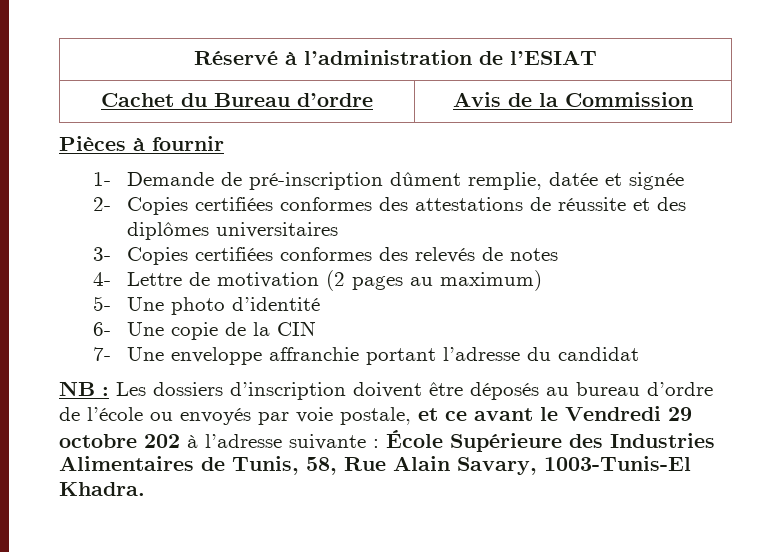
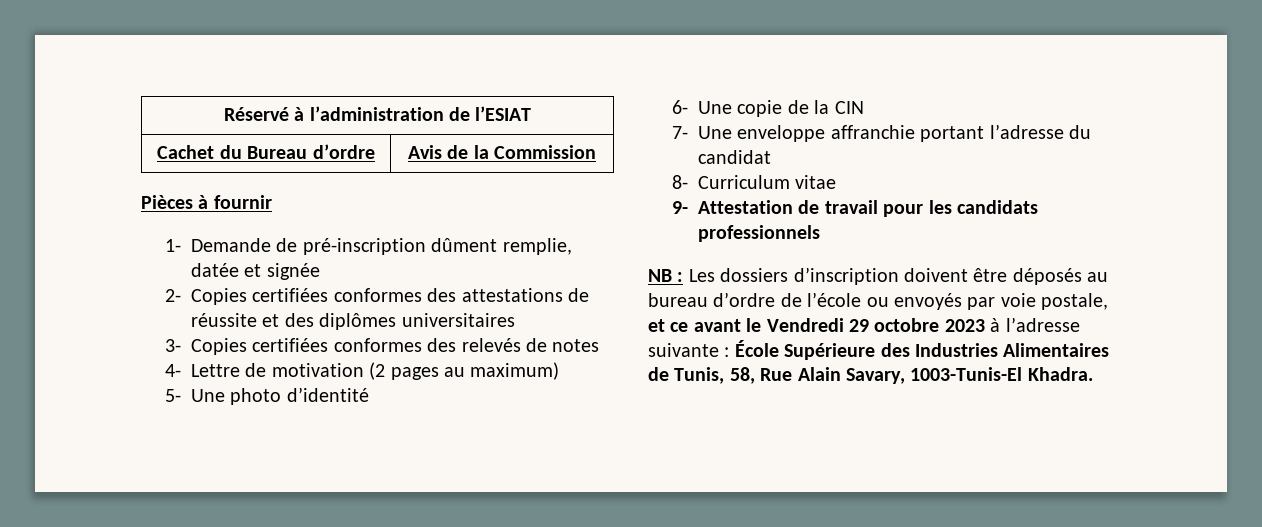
(640, 354) none -> [672,175,837,189] [672,200,1039,217] [698,225,821,242] // 8- Curriculum vitae // 9- Attestation de travail pour les candidats professionnels
[144,434,180,448] 202 -> [944,319,985,332] 2023

